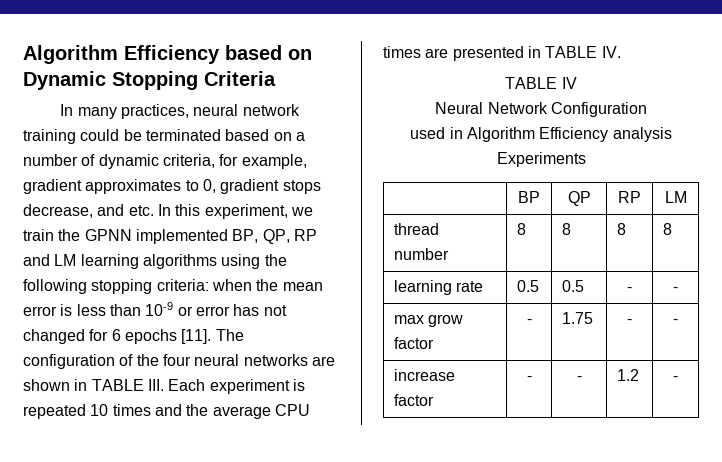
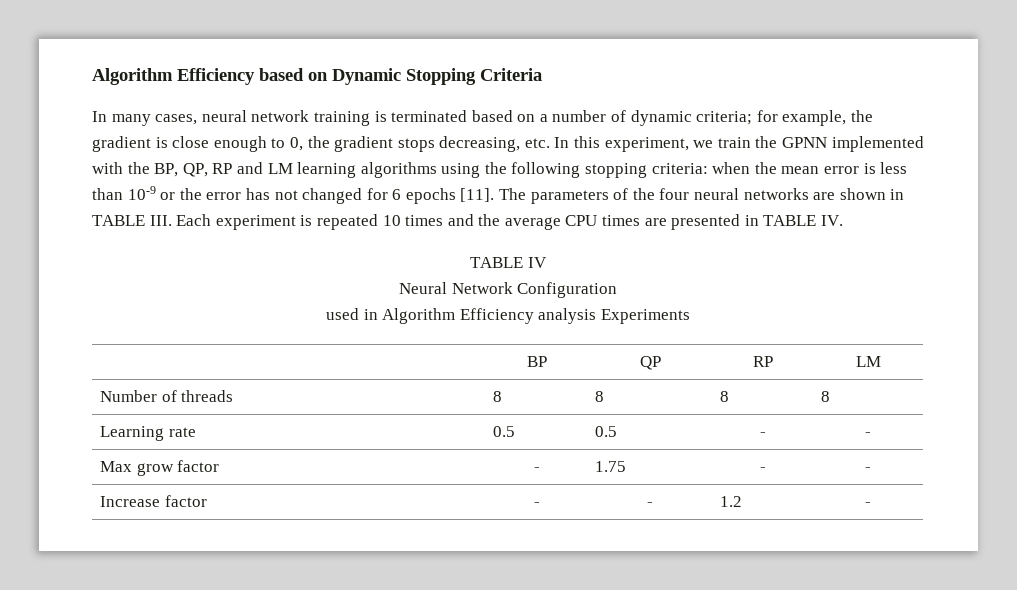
[120,104,189,119] practices, -> [155,114,198,125] cases,
[80,129,142,141] could be -> [374,111,387,122] is
[162,154,215,168] criteria, -> [696,111,753,125] criteria;
[23,179,182,194] gradient approximates -> [851,110,874,122] [92,136,267,152] the gradient is close enough
(216, 186) none -> [307,136,330,148] the
[23,204,125,218] decrease, and -> [439,136,521,152] decreasing,
(228, 236) none -> [92,162,150,174] with the
(193, 311) none -> [179,188,202,200] the
[23,354,115,369] configuration -> [530,190,609,204] parameters
[394,223,440,235] [394,248,450,260] thread number -> [100,390,234,402] Number of threads
[394,280,453,295] learning -> [100,426,165,441] Learning
[394,315,425,324] max -> [100,461,133,472] Max
[394,369,456,381] increase -> [100,496,161,507] Increase

